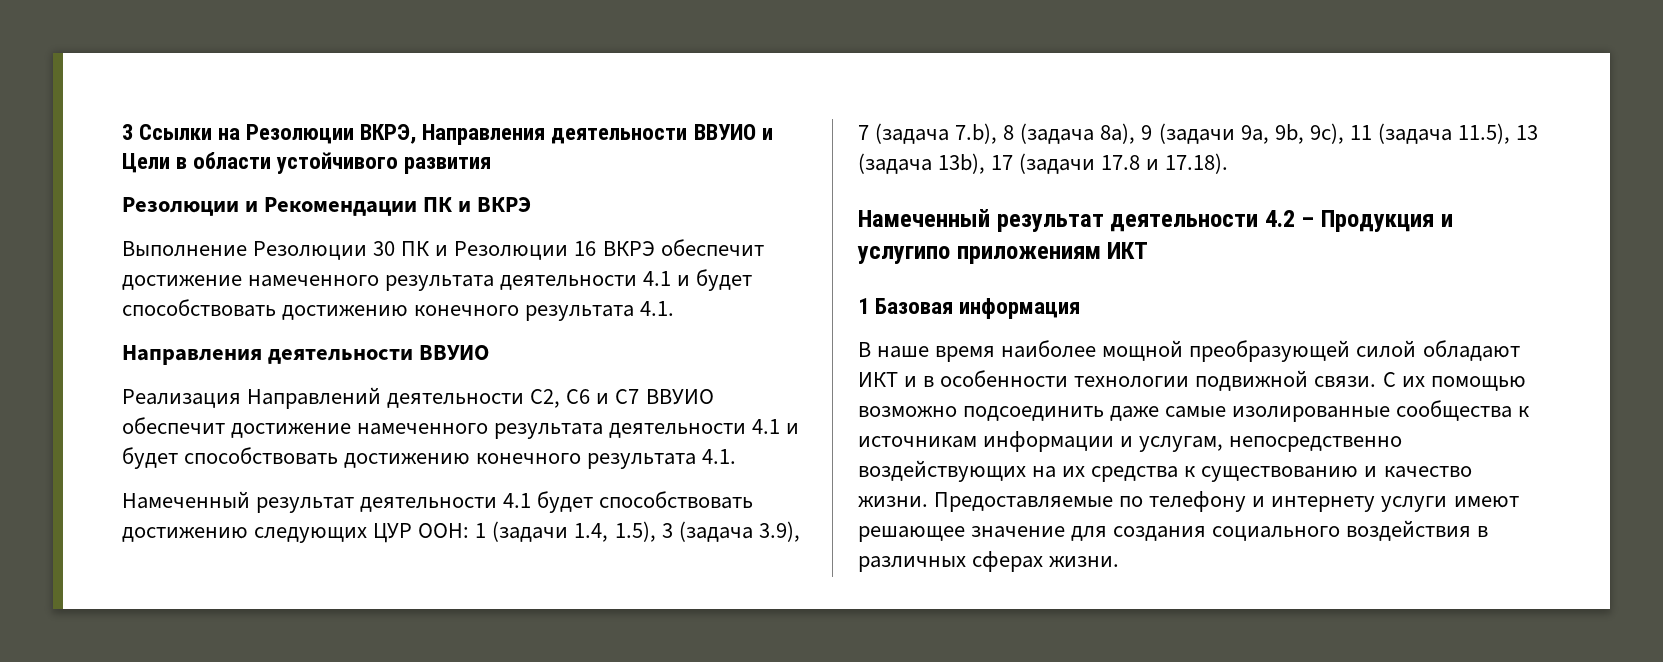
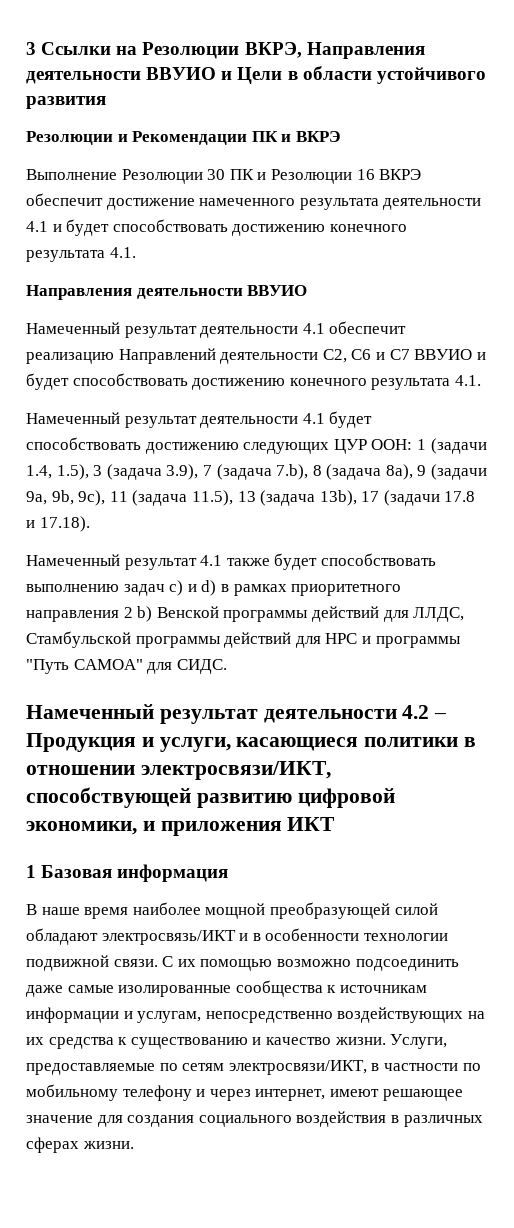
[122,389,241,408] Реализация -> [26,321,407,338] [26,352,114,364] Намеченный результат деятельности 4.1 обеспечит реализацию
[122,417,781,439] обеспечит достижение намеченного результата деятельности 4.1 -> (473, 354) none
(1229, 163) none -> [26,553,436,570] [26,580,402,596] [26,606,465,622] [26,631,461,648] [26,659,227,674] // Намеченный результат 4.1 также будет способствовать выполнению задач c) и d) в рамках приоритетного направления 2 b) Венской программы действий для ЛЛДС, Стамбульской программы действий для НРС и программы "Путь САМОА" для СИДС.
[857,246,1101,264] услугипо приложениям -> [159,737,477,752] [26,761,331,780] [26,787,395,808] [26,821,282,836] услуги, касающиеся политики в отношении электросвязи/ИКТ, способствующей развитию цифровой экономики, и приложения
[858,372,898,387] ИКТ -> [101,930,236,945] электросвязь/ИКТ
[934,491,1448,512] Предоставляемые по телефону и интернету услуги -> [390,1034,448,1049] [26,1060,481,1075] [26,1084,326,1101] Услуги, предоставляемые по сетям электросвязи/ИКТ, в частности по мобильному телефону и через интернет,

